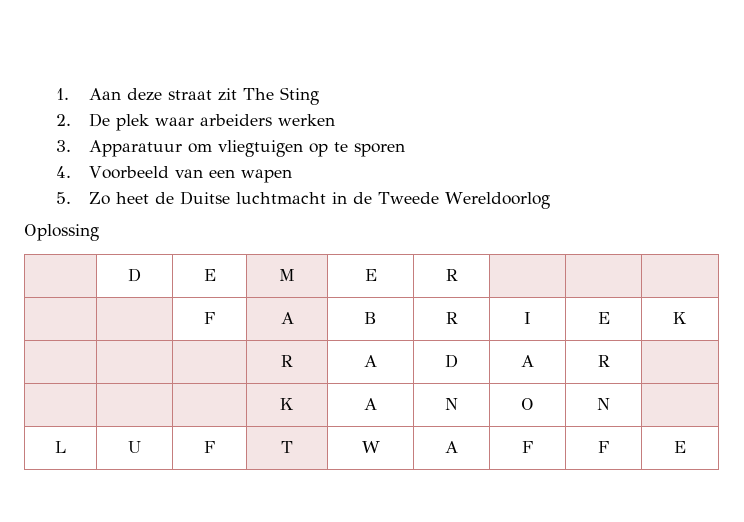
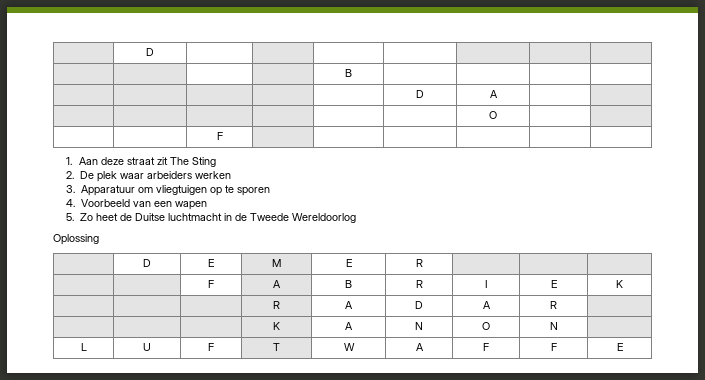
(56, 94) none -> [146,48,154,56] [345,69,352,77] [416,90,424,98] [489,90,498,98] [489,111,497,119] [216,132,223,140] | D | | | | | | | // | | | | B | | | | // | | | | | D | A | | // | | | | | | O | | // | | F | | | | | | //

